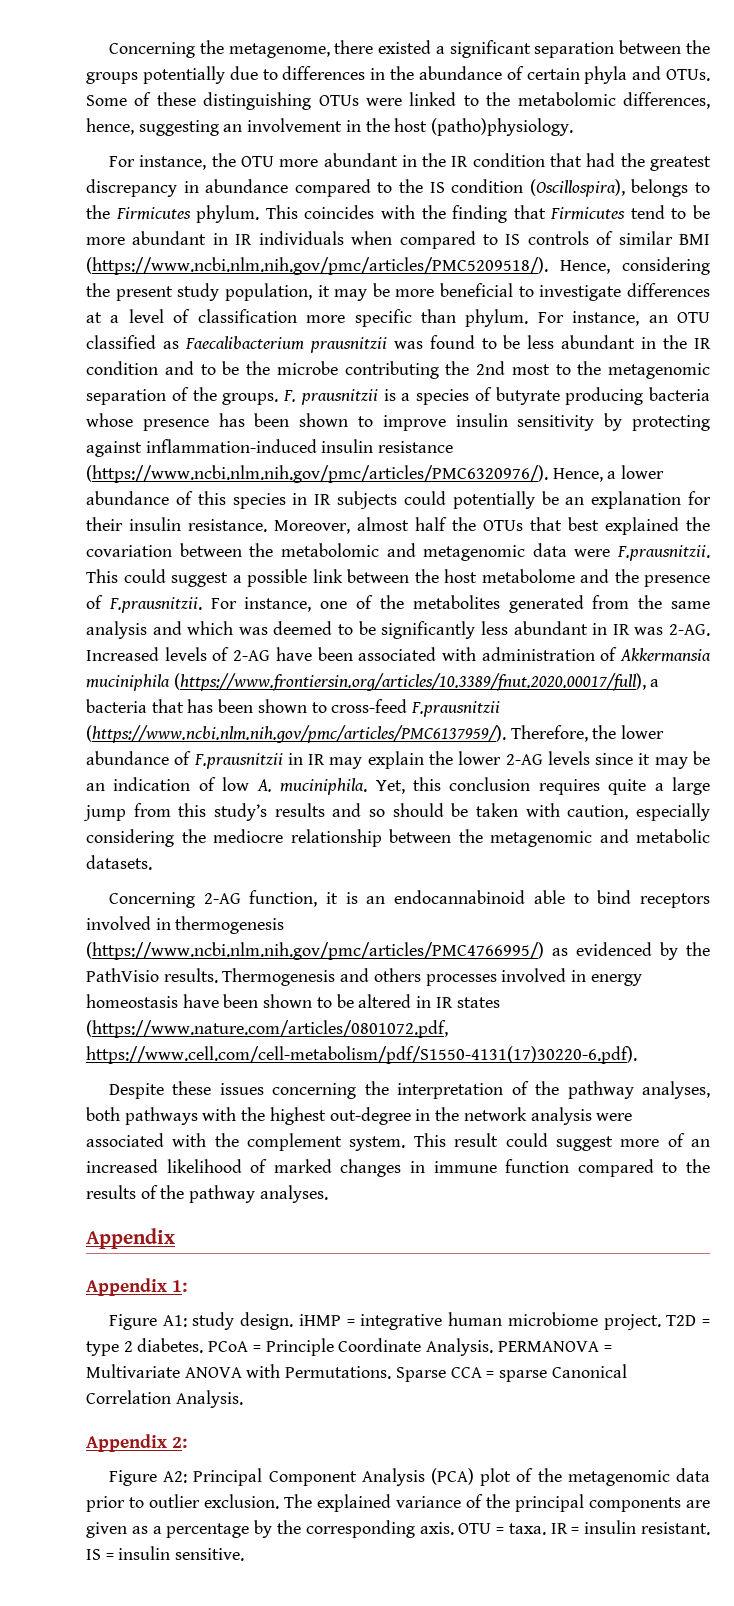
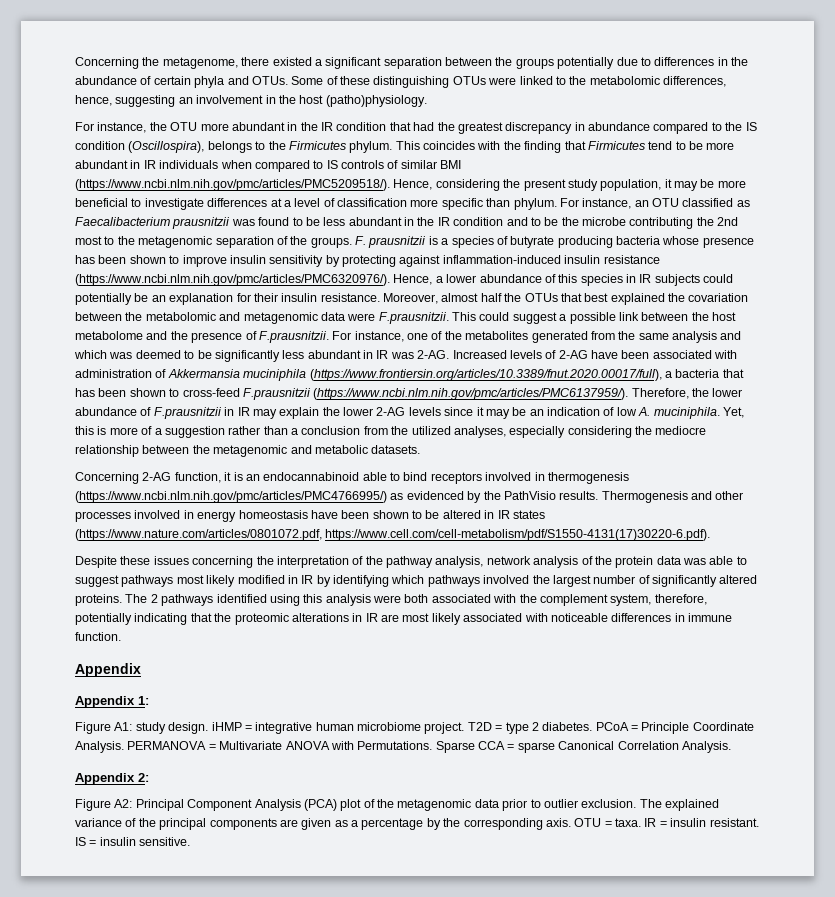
[449,777,710,795] [83,803,629,821] conclusion requires quite a large jump from this study’s results and so should be taken with caution, -> [97,426,506,438] is more of a suggestion rather than a conclusion from the utilized analyses,
[373,968,421,982] others -> [715,491,744,500] other
[642,1081,711,1099] [86,1107,633,1125] [86,1133,711,1151] [86,1159,711,1177] [86,1185,328,1203] analyses, both pathways with the highest out-degree in the network analysis were associated with the complement system. This result could suggest more of an increased likelihood of marked changes in immune function compared to the results of the pathway analyses. -> [435,556,747,568] [75,575,758,587] [75,594,707,606] [75,613,732,625] [75,632,121,641] analysis, network analysis of the protein data was able to suggest pathways most likely modified in IR by identifying which pathways involved the largest number of significantly altered proteins. The 2 pathways identified using this analysis were both associated with the complement system, therefore, potentially indicating that the proteomic alterations in IR are most likely associated with noticeable differences in immune function.

